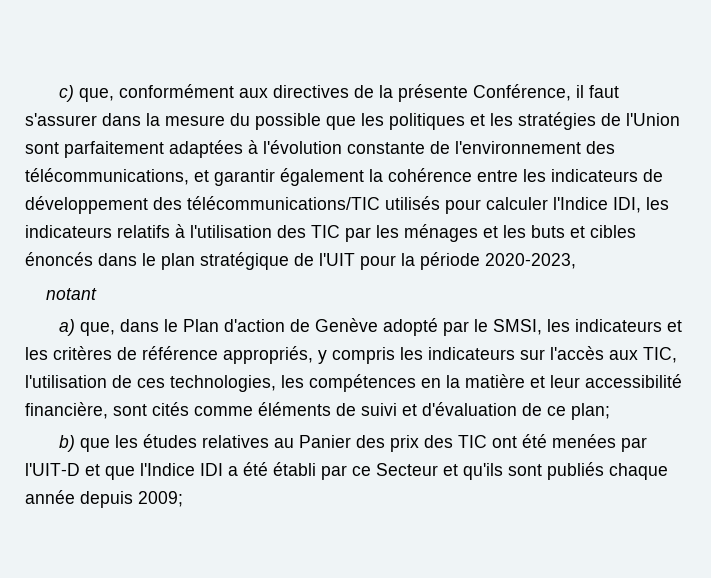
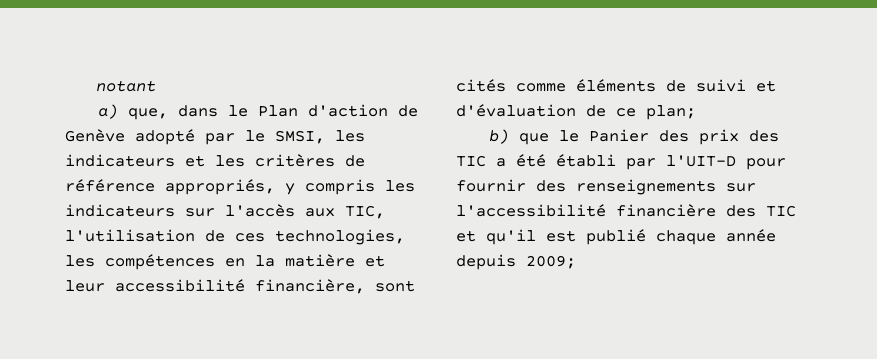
[58,84,619,102] [25,112,680,130] [25,140,615,158] [25,168,663,186] [25,196,669,214] [25,224,636,242] [25,252,576,270] c) que, conformément aux directives de la présente Conférence, il faut s'assurer dans la mesure du possible que les politiques et les stratégies de l'Union sont parfaitement adaptées à l'évolution constante de l'environnement des télécommunications, et garantir également la cohérence entre les indicateurs de développement des télécommunications/TIC utilisés pour calculer l'Indice IDI, les indicateurs relatifs à l'utilisation des TIC par les ménages et les buts et cibles énoncés dans le plan stratégique de l'UIT pour la période 2020-2023, // -> (95, 86) none
[114,434,294,448] les études relatives au -> [558,130,579,142] le
[491,434,647,452] [25,462,604,480] ont été menées par l'UIT-D et que l'Indice IDI a été établi par ce Secteur et qu'ils sont publiés -> [496,154,786,170] [456,179,756,195] [456,204,796,217] [456,229,646,245] a été établi par l'UIT-D pour fournir des renseignements sur l'accessibilité financière des TIC et qu'il est publié

